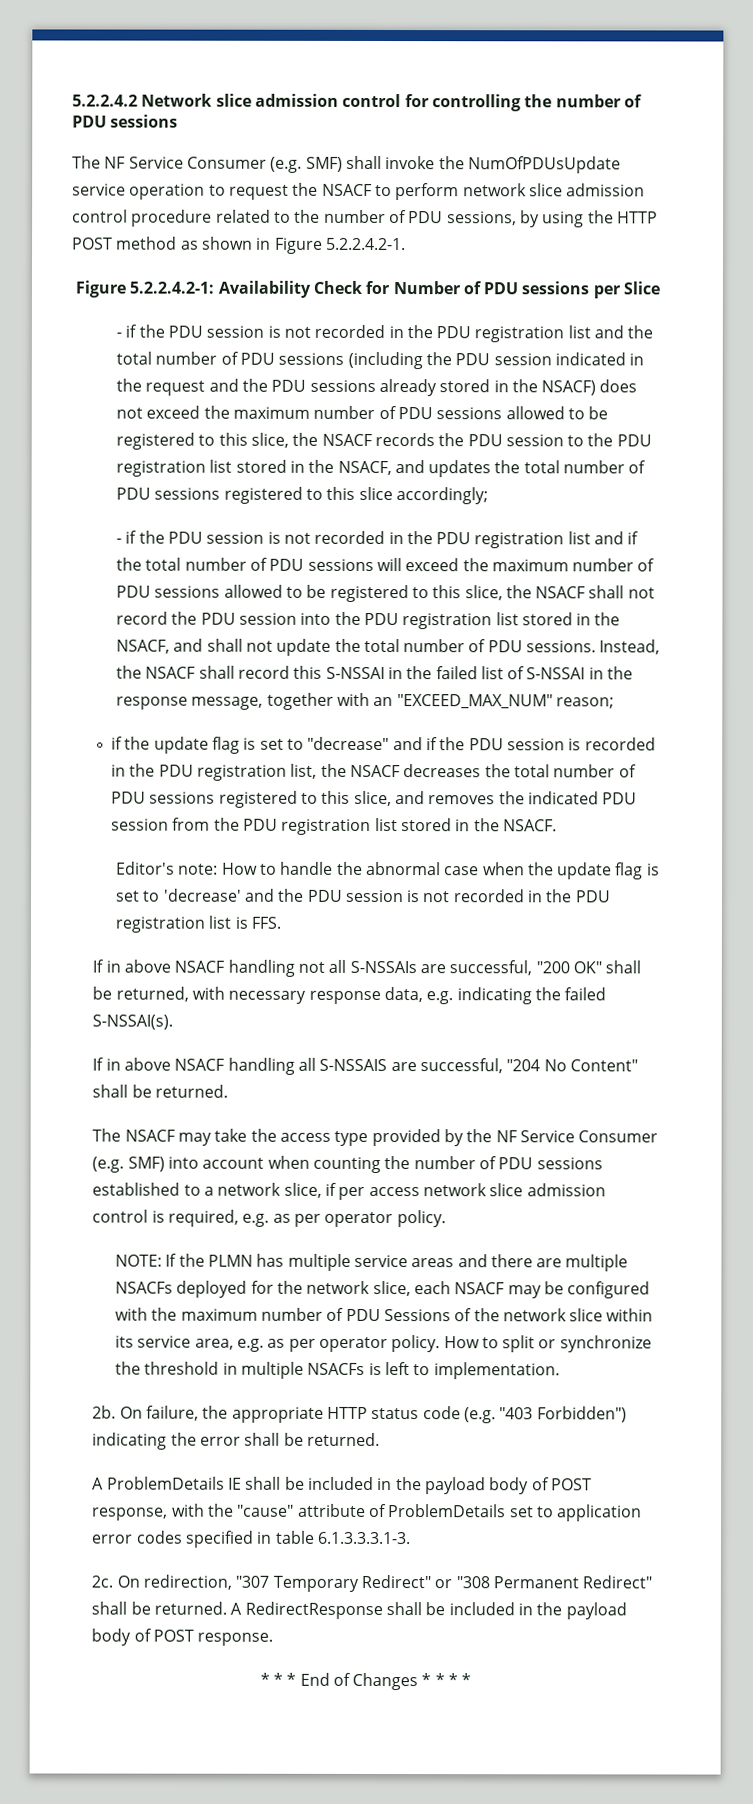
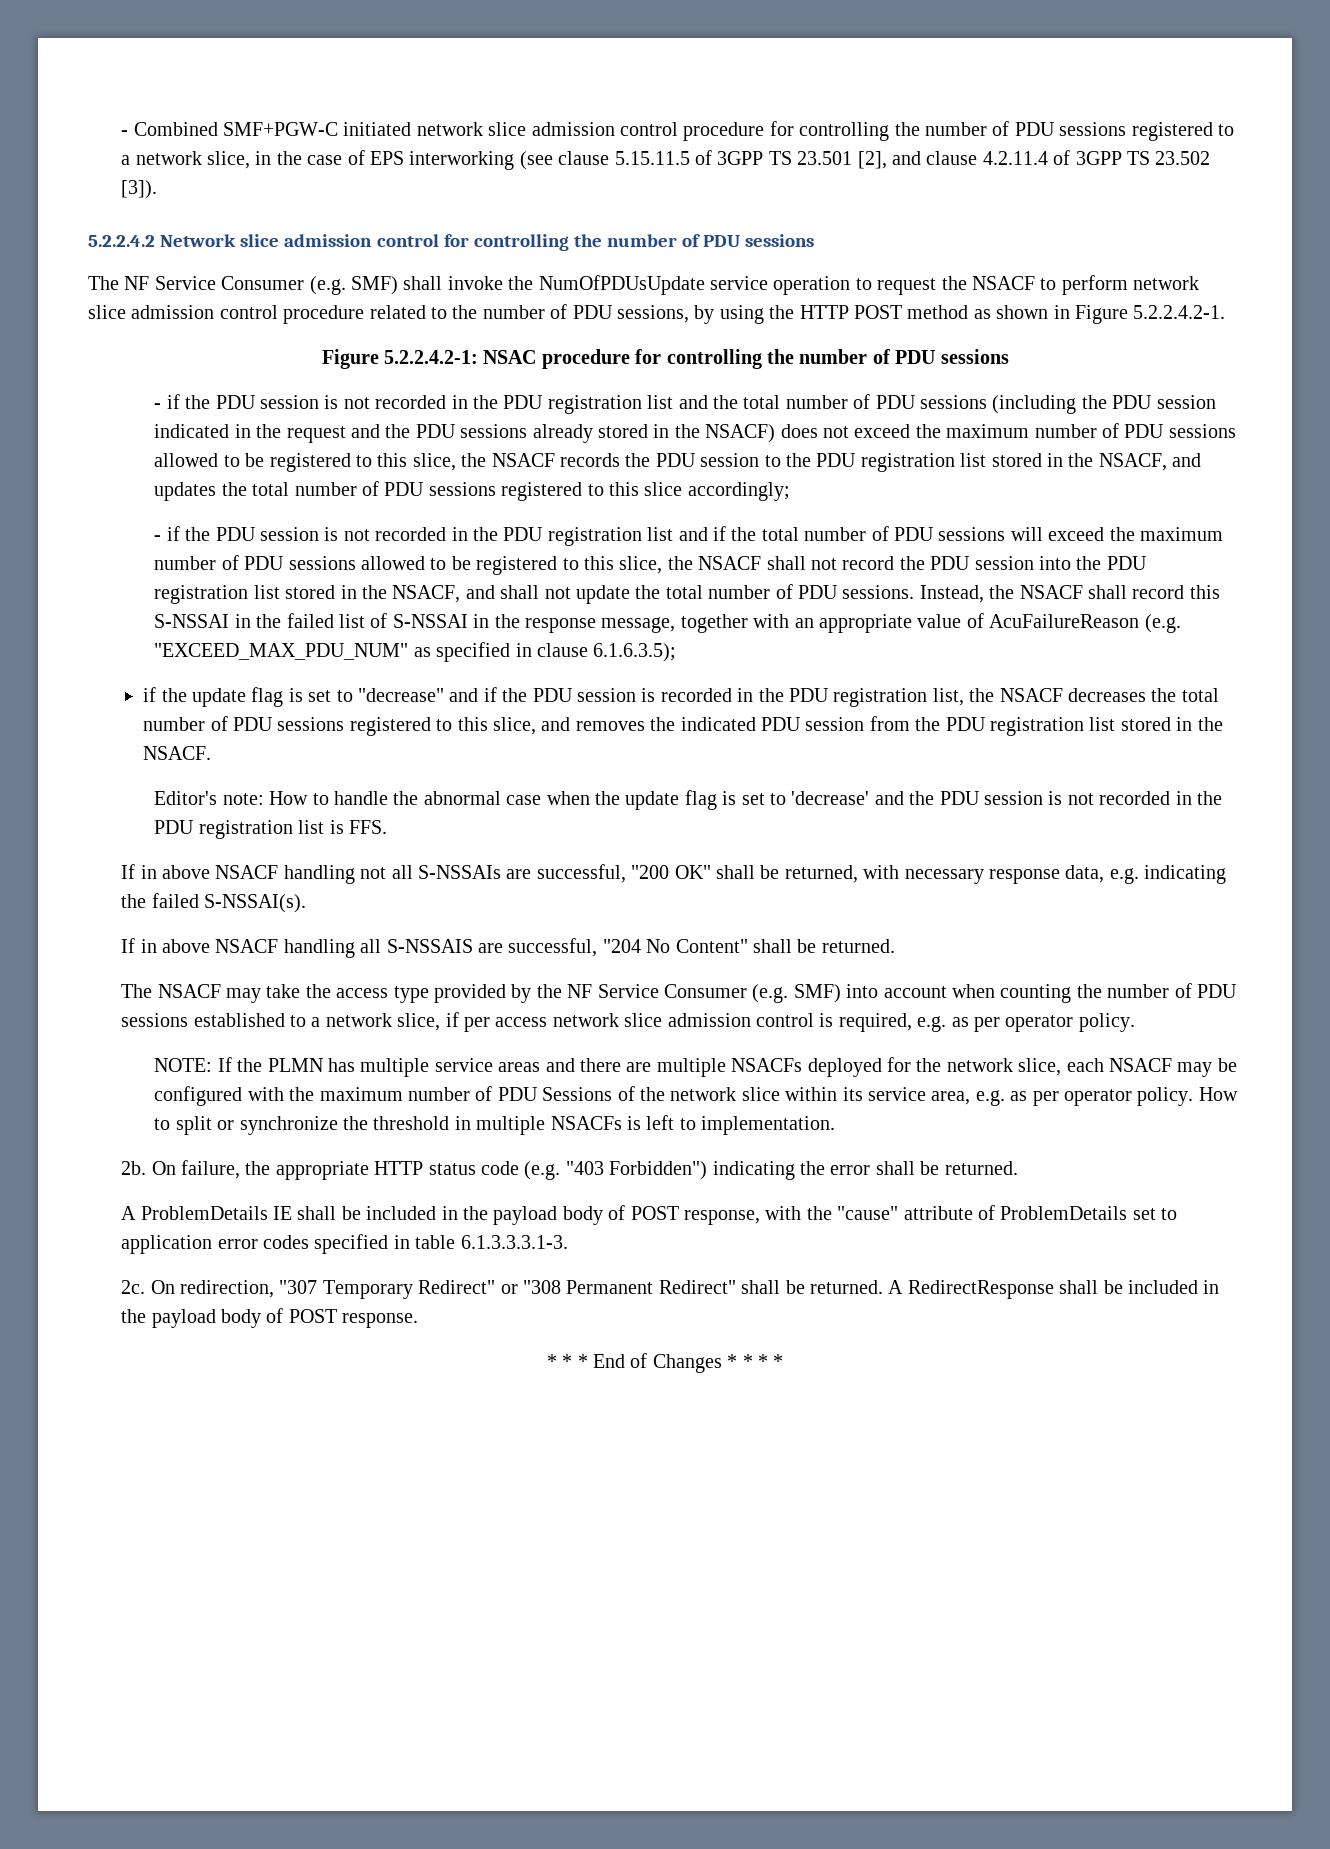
(72, 100) none -> [121,121,1234,141] [121,150,1211,170] [121,180,158,199] - Combined SMF+PGW-C initiated network slice admission control procedure for controlling the number of PDU sessions registered to a network slice, in the case of EPS interworking (see clause 5.15.11.5 of 3GPP TS 23.501 [2], and clause 4.2.11.4 of 3GPP TS 23.502 [3]). //
[217,280,661,299] Availability Check for Number of PDU sessions per Slice -> [483,349,1009,369] NSAC procedure for controlling the number of PDU sessions
[396,694,614,710] "EXCEED_MAX_NUM" reason; -> [818,613,1181,633] [154,642,677,662] appropriate value of AcuFailureReason (e.g. "EXCEED_MAX_PDU_NUM" as specified in clause 6.1.6.3.5);

